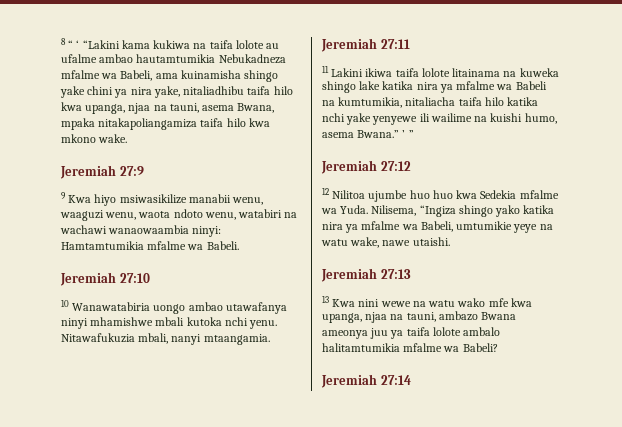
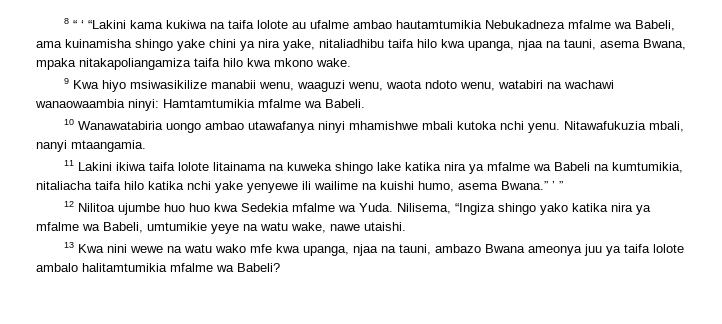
[60,165,144,179] // Jeremiah 27:9 -> (351, 62) none
[60,272,150,286] // Jeremiah 27:10 -> (365, 103) none
[321,38,410,52] // Jeremiah 27:11 -> (146, 146) none
[321,160,411,174] // Jeremiah 27:12 -> (563, 185) none
[321,268,411,282] // Jeremiah 27:13 -> (406, 226) none
[321,374,411,388] // Jeremiah 27:14 -> (280, 267) none

